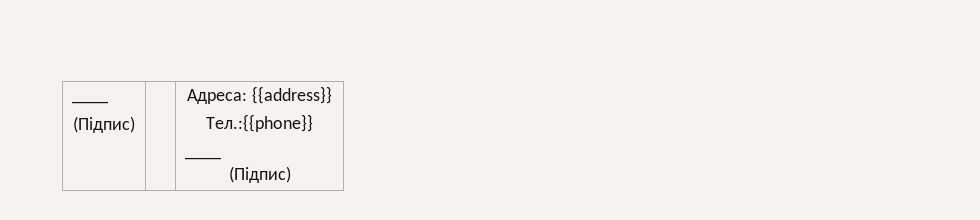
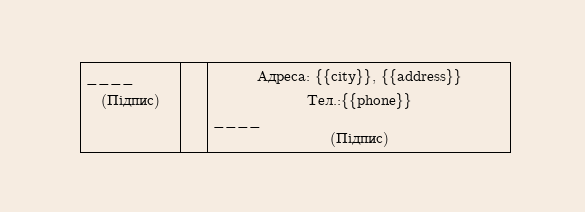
(248, 96) none -> [314,69,376,85] {{city}},

